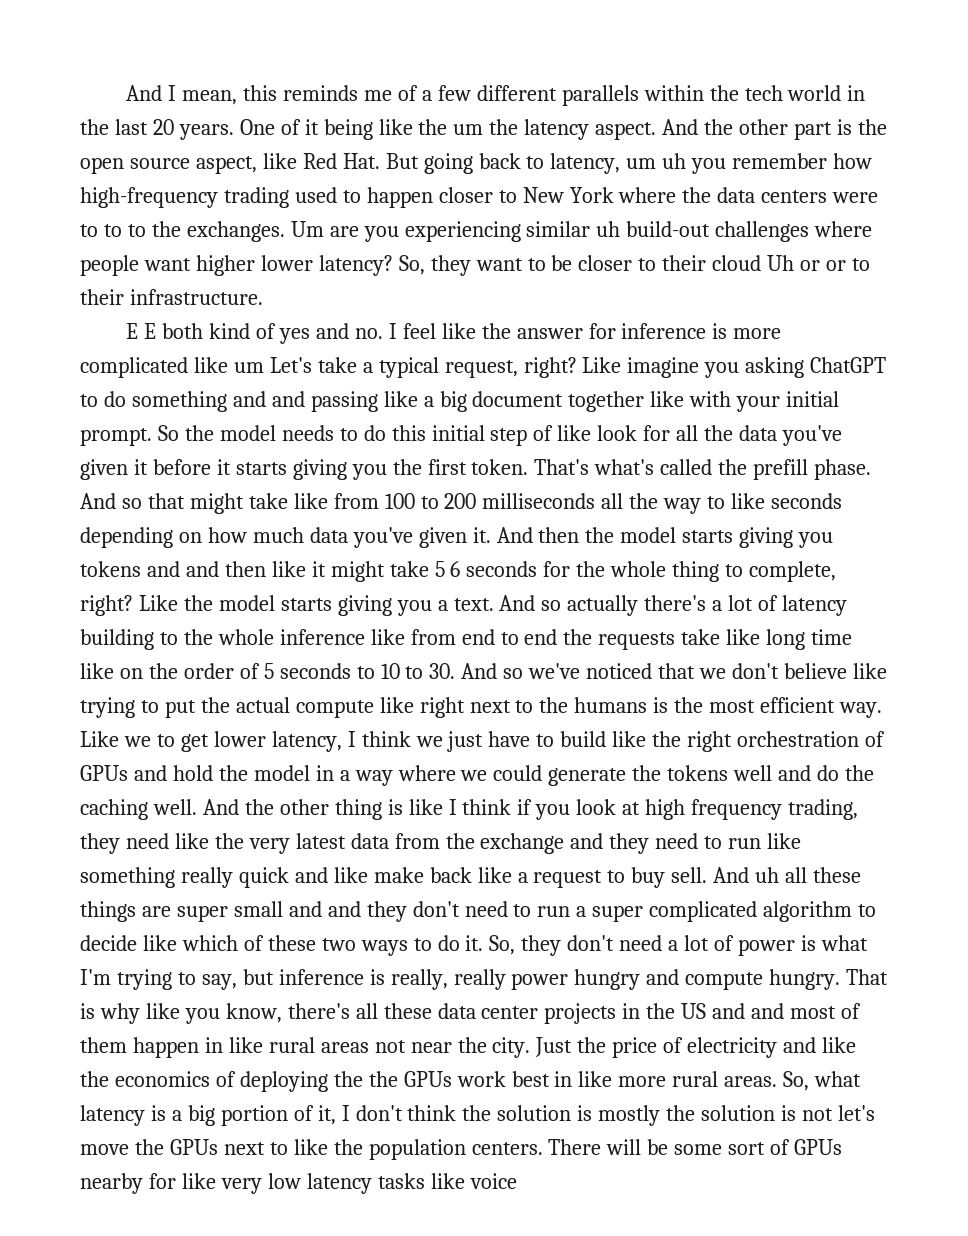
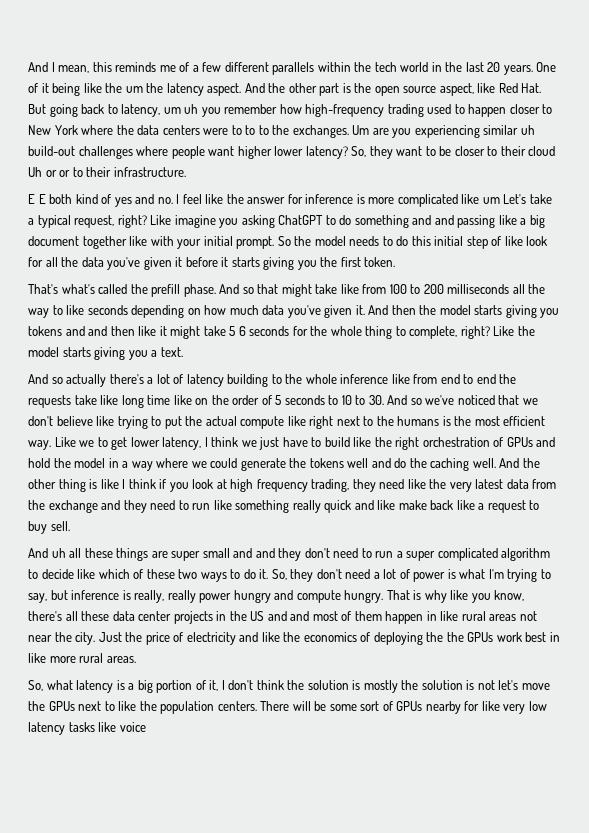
(529, 467) none -> (396, 262) //
(494, 604) none -> (183, 352) //
(708, 875) none -> (70, 526) //
(778, 1081) none -> (136, 659) //

